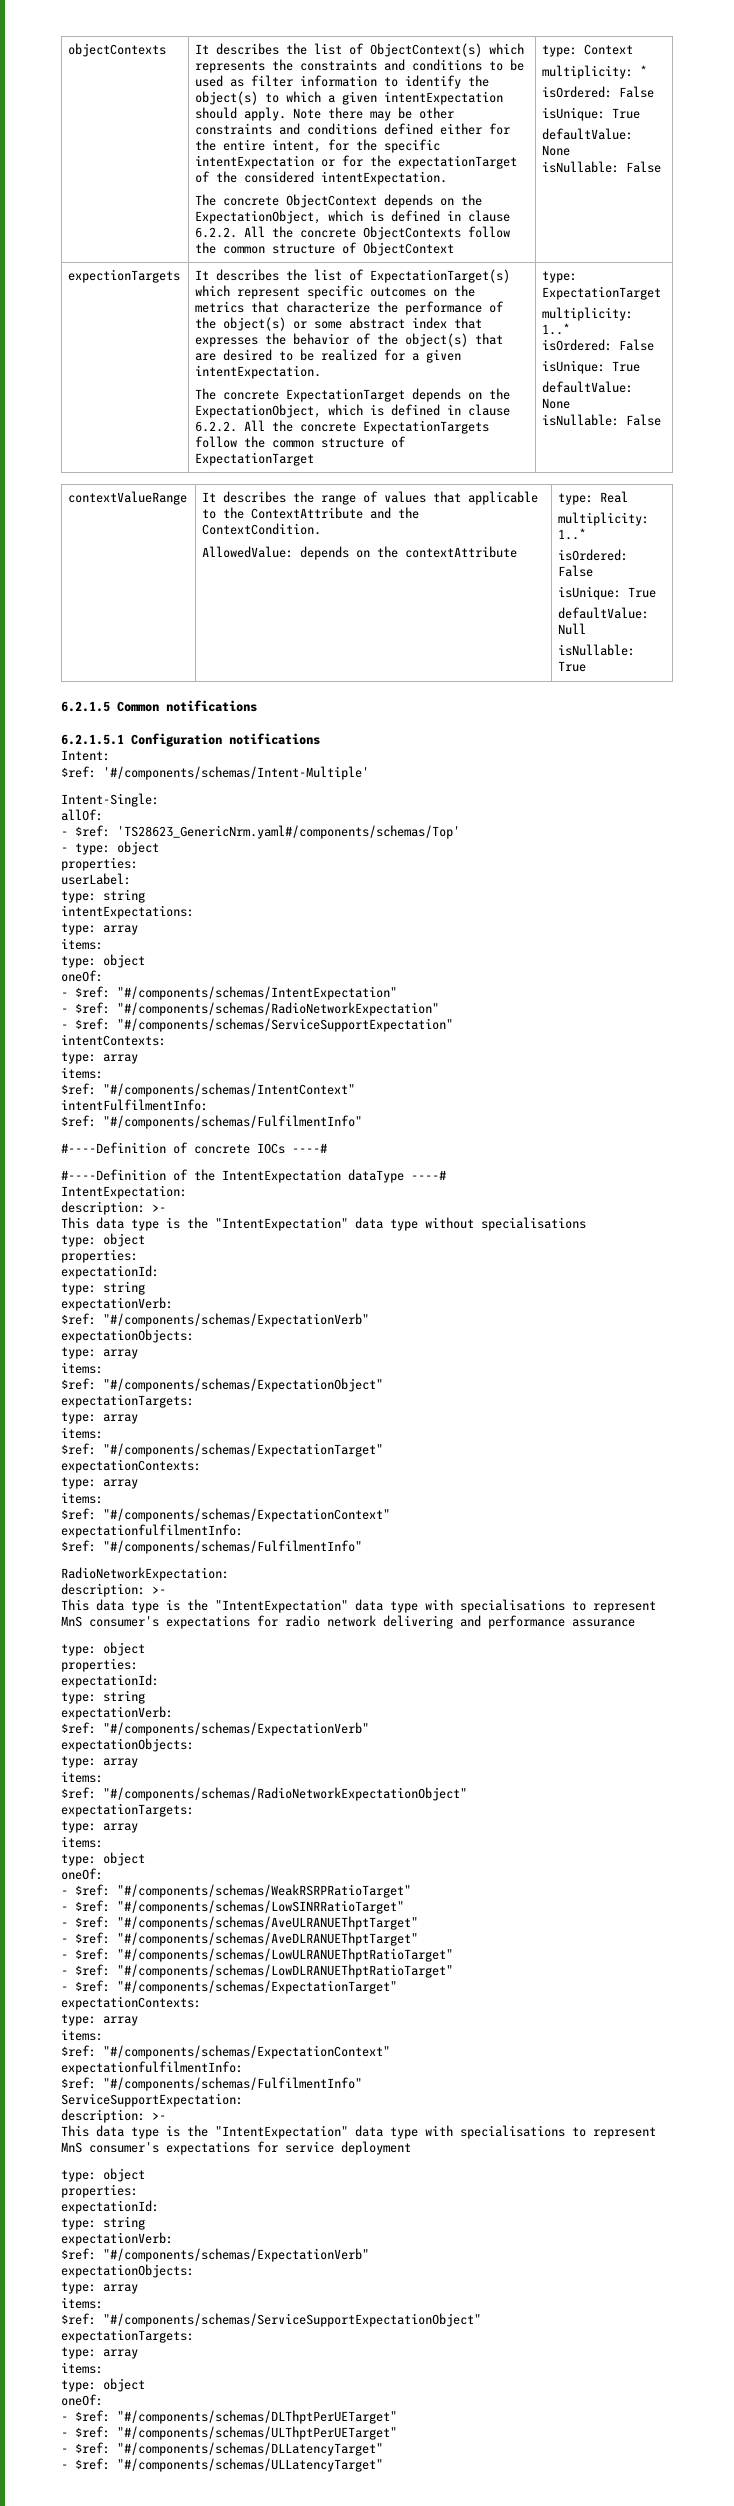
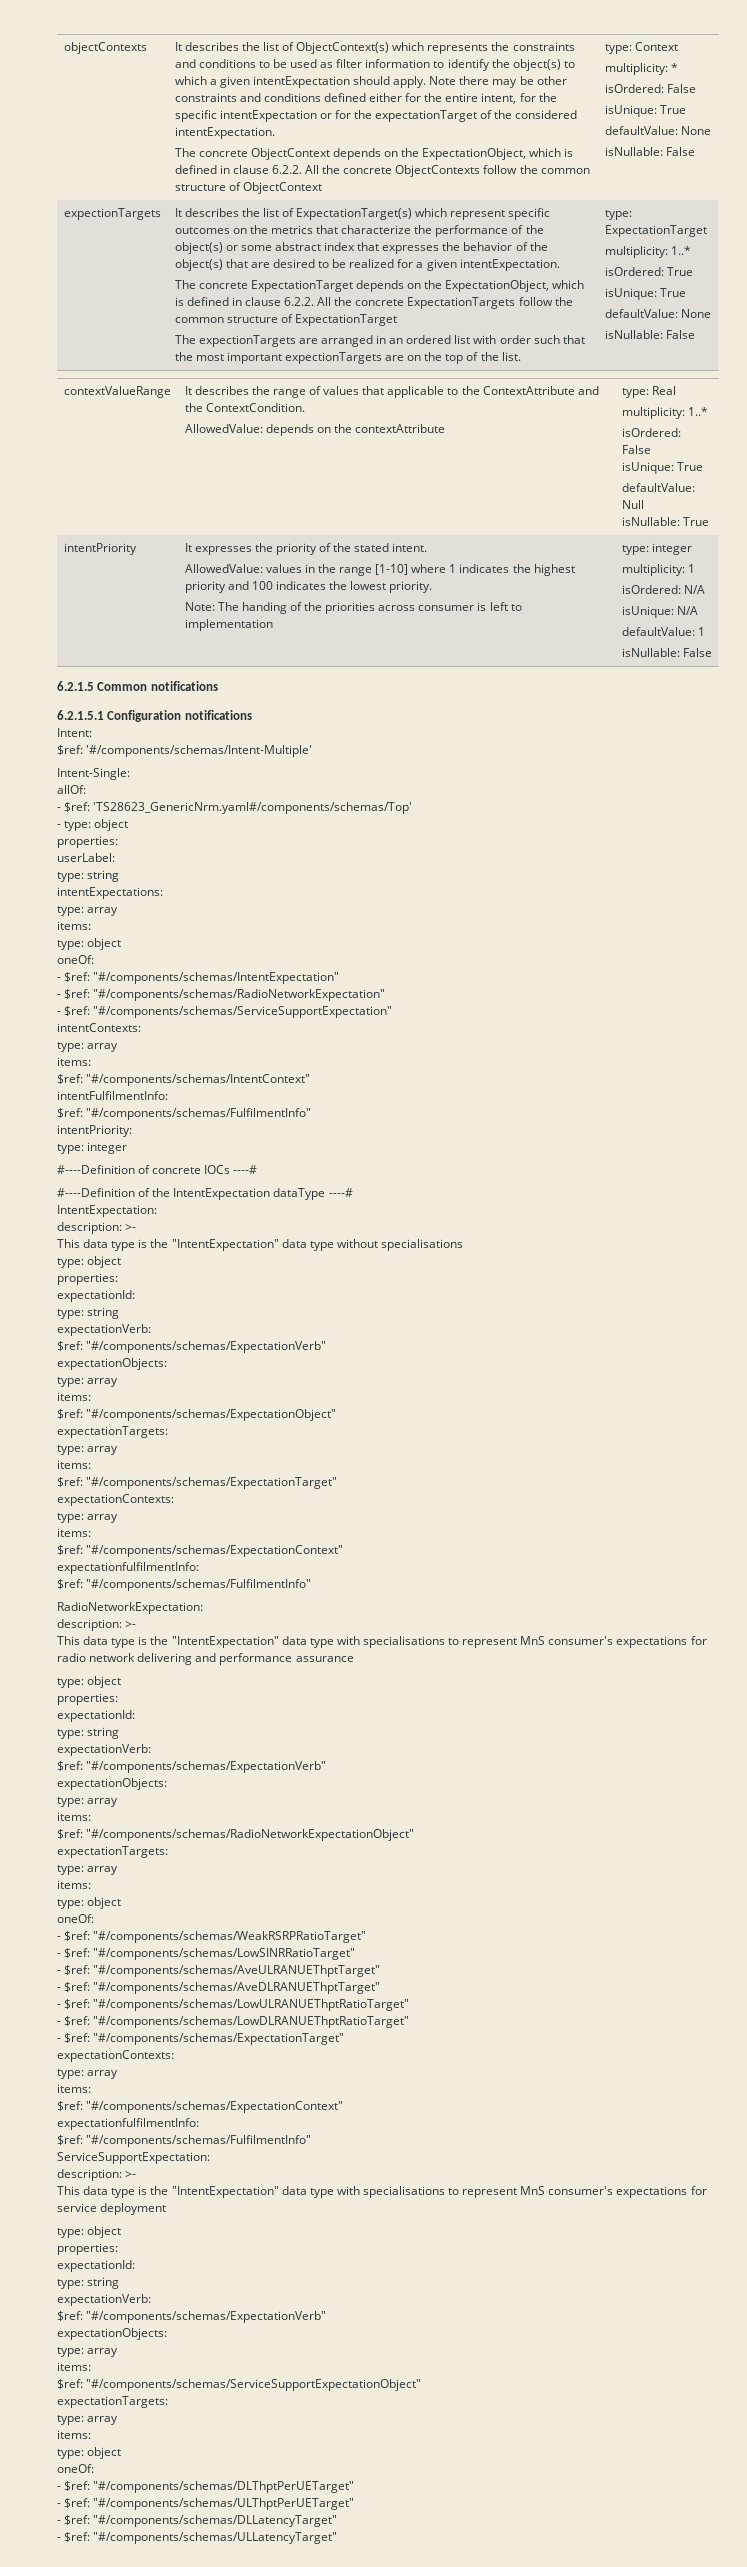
(315, 459) none -> [174,335,585,347] [174,352,521,364] // The expectionTargets are arranged in an ordered list with order such that the most important expectionTargets are on the top of the list.
[619,339,655,351] False -> [666,267,693,276] True
(587, 666) none -> [63,543,137,555] [184,543,428,555] [184,564,575,576] [184,581,433,593] [184,602,522,614] [184,619,273,631] [621,543,692,555] [621,564,695,576] [621,585,705,594] [621,606,698,618] [621,627,705,636] [621,648,712,657] // intentPriority | It expresses the priority of the stated intent. // AllowedValue: values in the range [1-10] where 1 indicates the highest priority and 100 indicates the lowest priority. // Note: The handing of the priorities across consumer is left to implementation | type: integer // multiplicity: 1 // isOrdered: N/A // isUnique: N/A // defaultValue: 1 // isNullable: False
(362, 1122) none -> [57,1125,132,1137] [57,1142,128,1154] // intentPriority: // type: integer

